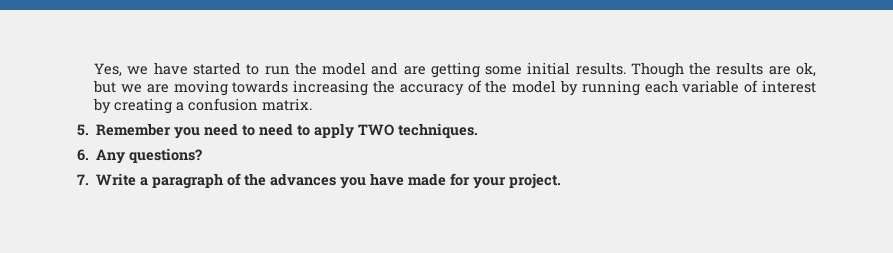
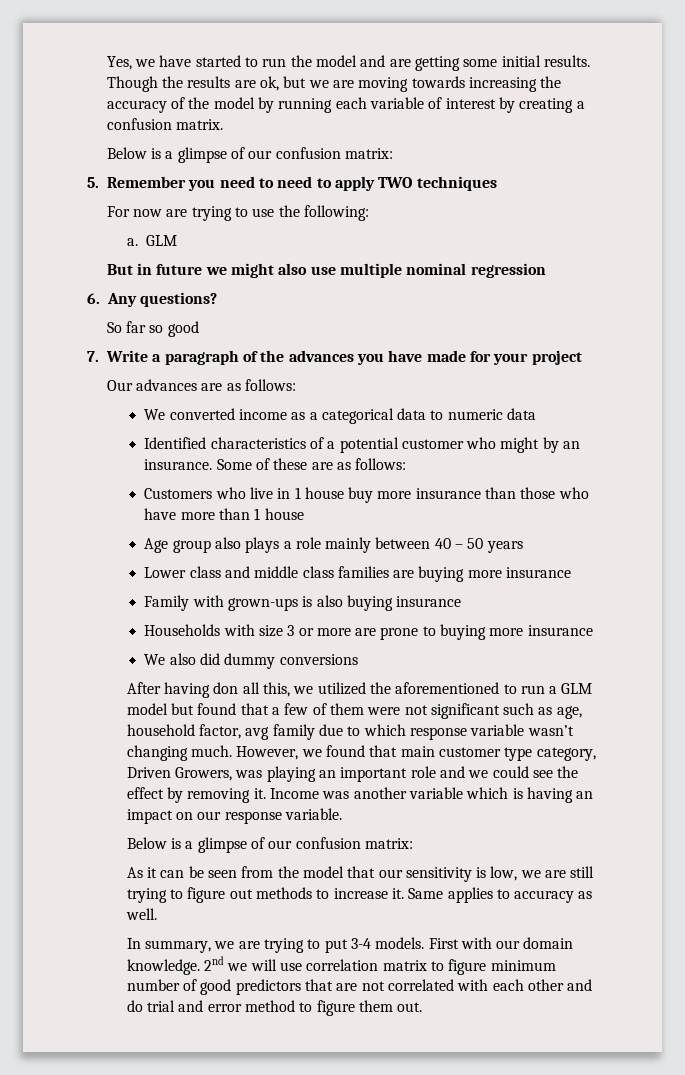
(313, 104) none -> [106,147,394,163] // Below is a glimpse of our confusion matrix:
[398,123,479,138] techniques. -> [416,176,497,191] [106,205,370,221] [126,235,178,246] [106,263,546,278] techniques // For now are trying to use the following: // a. GLM // But in future we might also use multiple nominal regression
(203, 155) none -> [106,321,199,337] // So far so good
[509,173,562,189] project. -> [531,350,582,365] [106,379,297,391] [144,408,537,424] [144,437,581,453] [144,458,407,470] [144,487,589,503] [144,508,304,520] [144,537,523,553] [144,566,572,582] [144,595,462,611] [144,624,593,640] [144,653,358,669] [126,682,593,698] [126,703,582,719] [126,724,574,740] [126,745,596,761] [126,766,579,782] [126,787,594,803] [126,808,342,824] [126,837,413,853] [126,866,595,882] [126,887,593,903] [125,908,157,920] [126,937,574,953] [126,956,556,975] [126,979,593,995] [126,1000,423,1016] project // Our advances are as follows: // We converted income as a categorical data to numeric data // Identified characteristics of a potential customer who might by an insurance. Some of these are as follows: // Customers who live in 1 house buy more insurance than those who have more than 1 house // Age group also plays a role mainly between 40 – 50 years // Lower class and middle class families are buying more insurance // Family with grown-ups is also buying insurance // Households with size 3 or more are prone to buying more insurance // We also did dummy conversions // After having don all this, we utilized the aforementioned to run a GLM model but found that a few of them were not significant such as age, household factor, avg family due to which response variable wasn’t changing much. However, we found that main customer type category, Driven Growers, was playing an important role and we could see the effect by removing it. Income was another variable which is having an impact on our response variable. // Below is a glimpse of our confusion matrix: // As it can be seen from the model that our sensitivity is low, we are still trying to figure out methods to increase it. Same applies to accuracy as well. // In summary, we are trying to put 3-4 models. First with our domain knowledge. 2nd we will use correlation matrix to figure minimum number of good predictors that are not correlated with each other and do trial and error method to figure them out.

